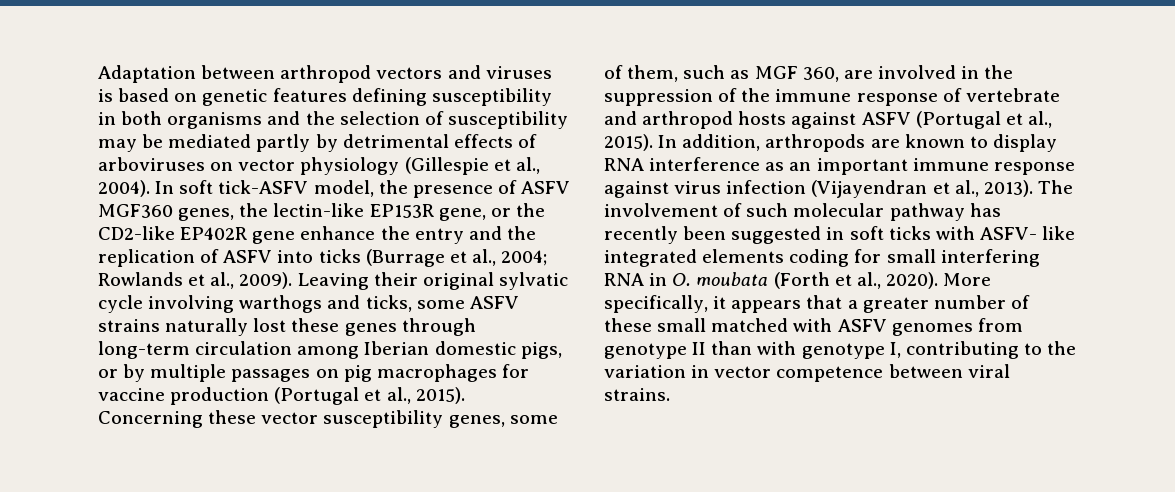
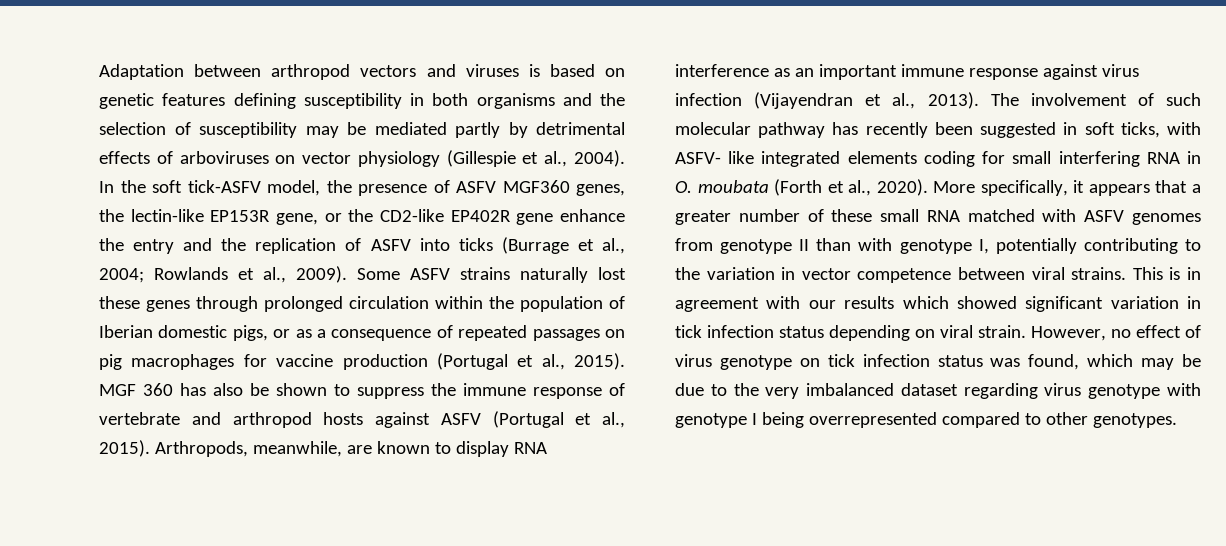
(175, 187) none -> [120,180,146,193] the
[297,272,568,290] [98,295,465,313] Leaving their original sylvatic cycle involving warthogs and ticks, some -> [357,268,400,280] Some
[98,341,562,359] [98,364,227,382] long-term circulation among Iberian domestic pigs, or by multiple -> [264,296,625,312] [99,325,528,341] prolonged circulation within the population of Iberian domestic pigs, or as a consequence of repeated
[98,410,558,428] [604,65,1014,82] [604,88,738,106] Concerning these vector susceptibility genes, some of them, such as MGF 360, are involved in the suppression of -> [99,383,424,399] MGF 360 has also be shown to suppress
[658,134,866,152] In addition, arthropods -> [154,441,342,457] Arthropods, meanwhile,
[888,226,931,240] ticks -> [1120,122,1160,138] ticks,
(707, 325) none -> [926,210,960,222] RNA
(901, 350) none -> [995,238,1077,254] potentially
(670, 394) none -> [1132,267,1201,280] [675,296,1201,312] [675,325,1201,341] [675,354,1201,370] [675,383,1201,399] [675,412,1177,428] This is in agreement with our results which showed significant variation in tick infection status depending on viral strain. However, no effect of virus genotype on tick infection status was found, which may be due to the very imbalanced dataset regarding virus genotype with genotype I being overrepresented compared to other genotypes.

